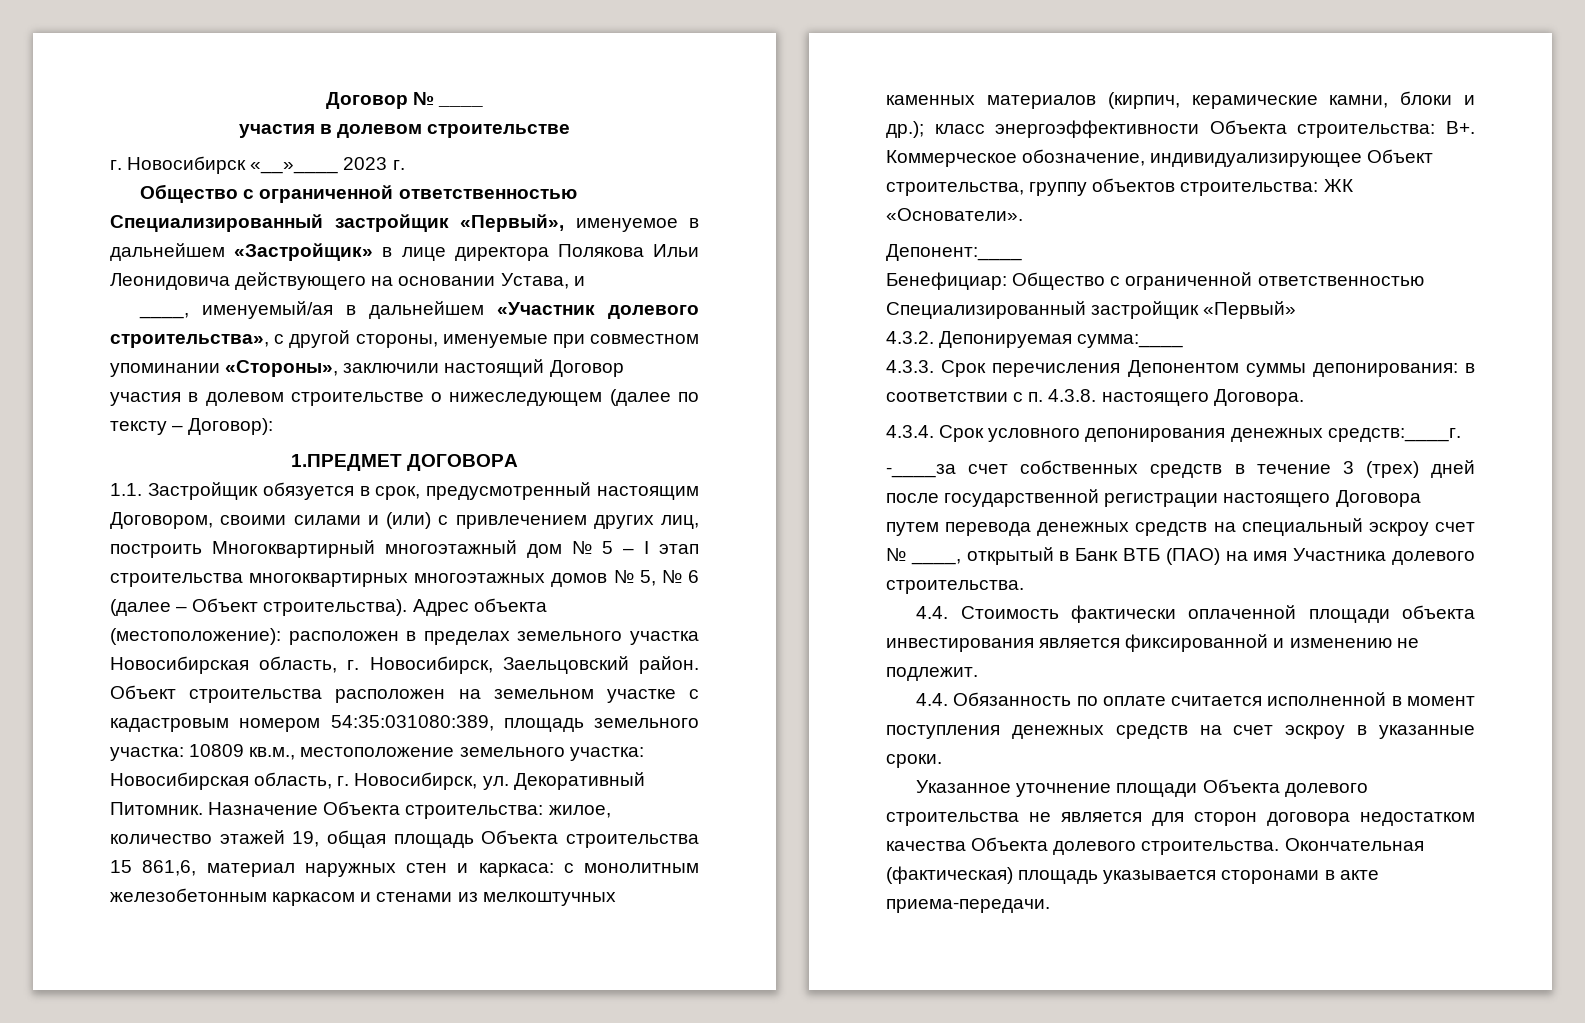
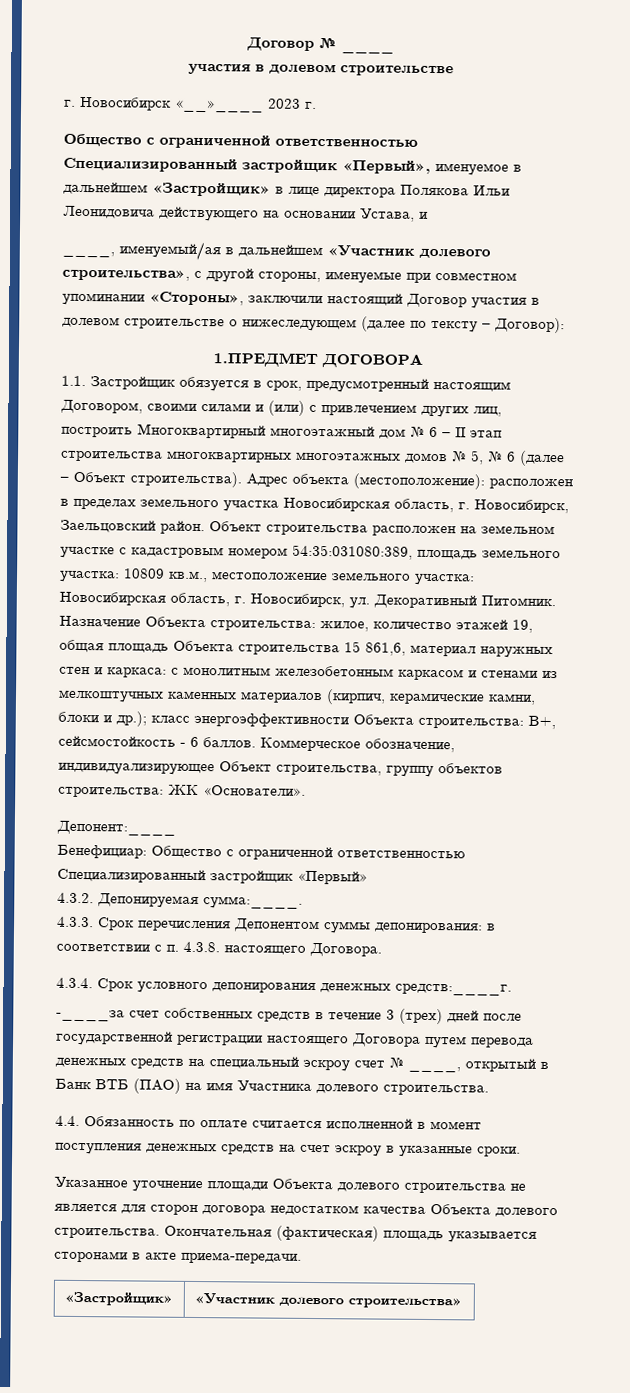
[602,541,649,554] 5 – I -> [429,426,466,438] 6 – II
[1446,121,1475,134] В+. -> [528,715,556,730] [58,735,256,748] В+, сейсмостойкость - 6 баллов.
[1077,334,1184,348] сумма:____ -> [203,896,303,909] сумма:____.
[916,605,1475,623] [886,634,1419,652] [886,667,978,681] // 4.4. Стоимость фактически оплаченной площади объекта инвестирования является фиксированной и изменению не подлежит. -> (489, 1090) none
(1050, 906) none -> [63,1291,173,1306] [193,1292,462,1309] // «Застройщик» | «Участник долевого строительства»

